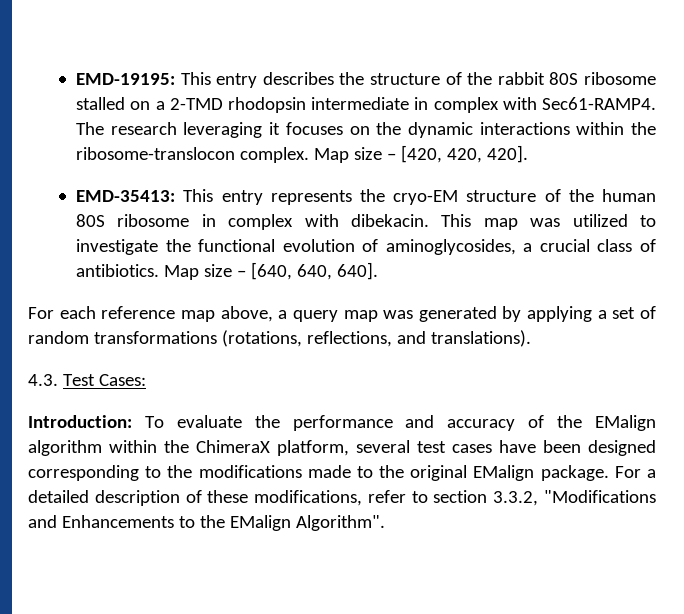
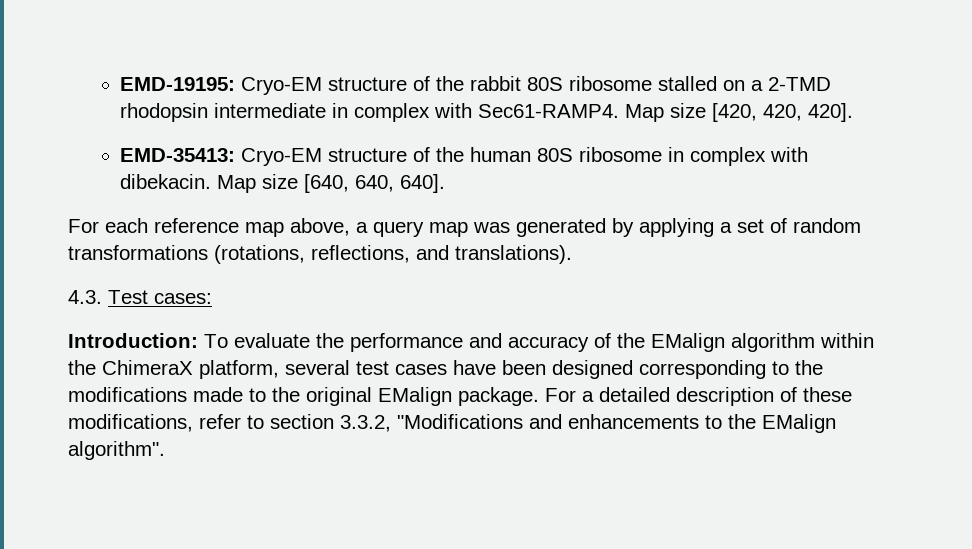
[180,72,365,88] This entry describes the -> [241,77,323,95] Cryo-EM
[76,122,656,138] [76,147,397,163] The research leveraging it focuses on the dynamic interactions within the ribosome-translocon complex. Map size – -> [625,103,707,122] Map size
[183,189,459,205] This entry represents the cryo-EM -> [241,148,323,166] Cryo-EM
[441,214,656,230] [76,239,656,255] [76,264,247,280] This map was utilized to investigate the functional evolution of aminoglycosides, a crucial class of antibiotics. Map size – -> [217,174,299,193] Map size
[98,374,146,386] Cases: -> [154,293,212,304] cases:
[61,515,174,528] Enhancements -> [568,414,699,429] enhancements
[295,515,385,531] Algorithm". -> [68,441,165,460] algorithm".

